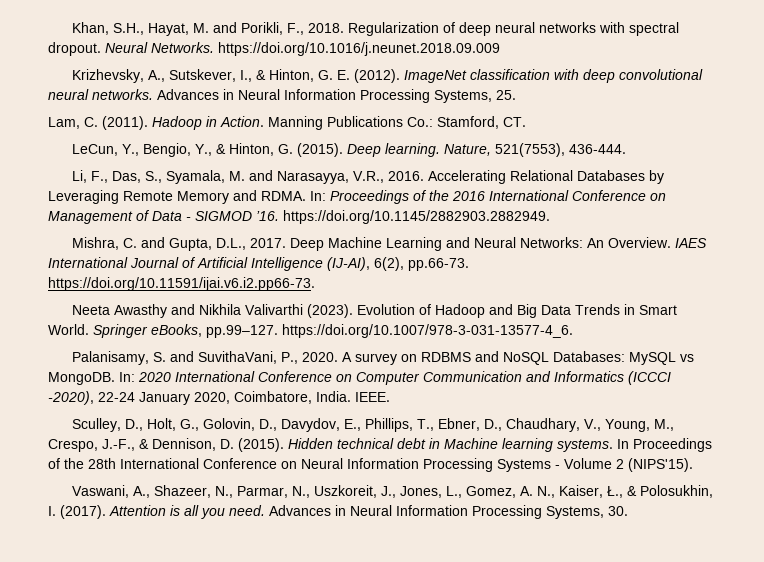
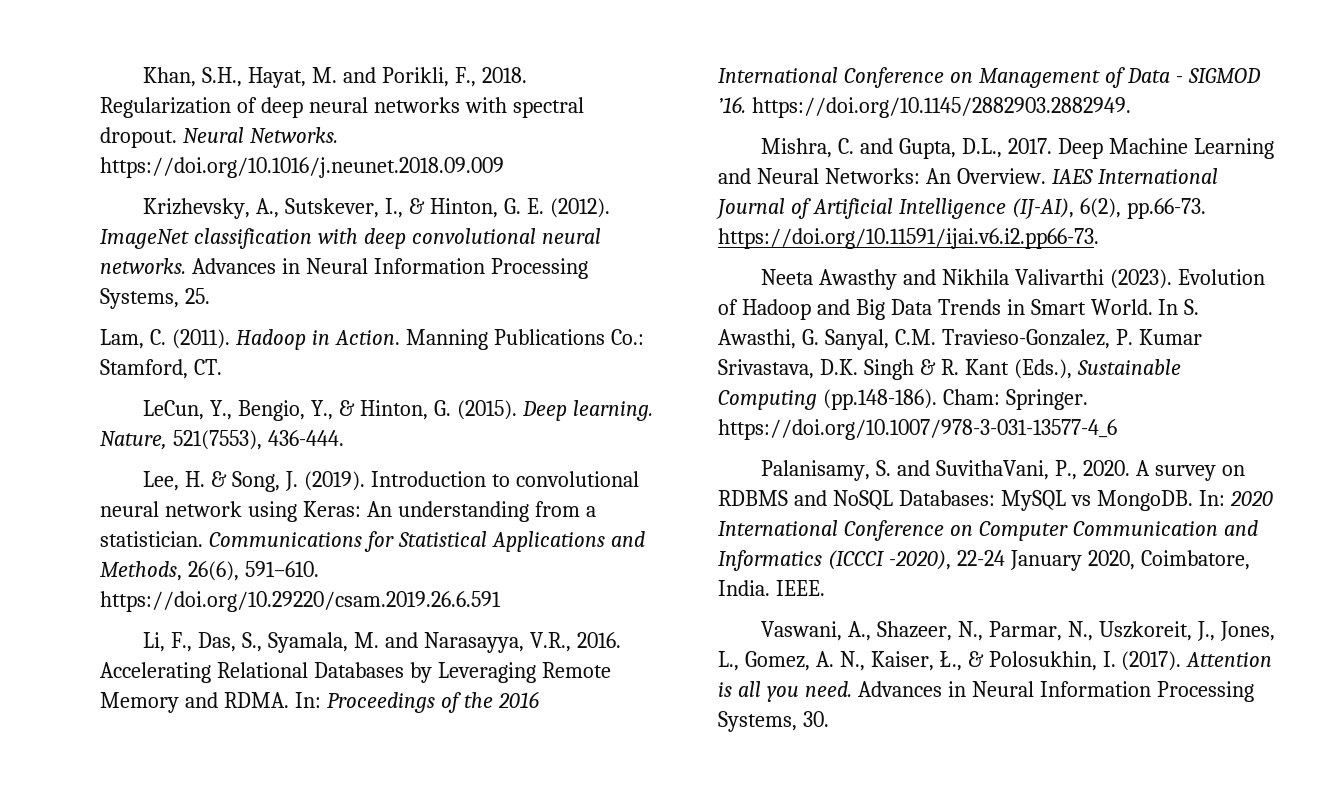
(627, 149) none -> [143,471,639,492] [100,501,596,522] [100,531,645,552] [100,561,319,581] [100,591,501,612] // Lee, H. & Song, J. (2019). Introduction to convolutional neural network using Keras: An understanding from a statistician. Communications for Statistical Applications and Methods, 26(6), 591–610. https://doi.org/10.29220/csam.2019.26.6.591
[93,324,573,338] Springer eBooks, pp.99–127. https://doi.org/10.1007/978-3-031-13577-4_6. -> [1158,299,1200,315] [718,329,1202,350] [718,359,1181,380] [718,389,1088,410] [718,419,1117,440] In S. Awasthi, G. Sanyal, C.M. Travieso-Gonzalez, P. Kumar Srivastava, D.K. Singh & R. Kant (Eds.), Sustainable Computing (pp.148-186). Cham: Springer. https://doi.org/10.1007/978-3-031-13577-4_6
[72,418,675,432] [48,438,712,452] [48,458,693,472] // Sculley, D., Holt, G., Golovin, D., Davydov, E., Phillips, T., Ebner, D., Chaudhary, V., Young, M., Crespo, J.-F., & Dennison, D. (2015). Hidden technical debt in Machine learning systems. In Proceedings of the 28th International Conference on Neural Information Processing Systems - Volume 2 (NIPS'15). -> (825, 588) none

